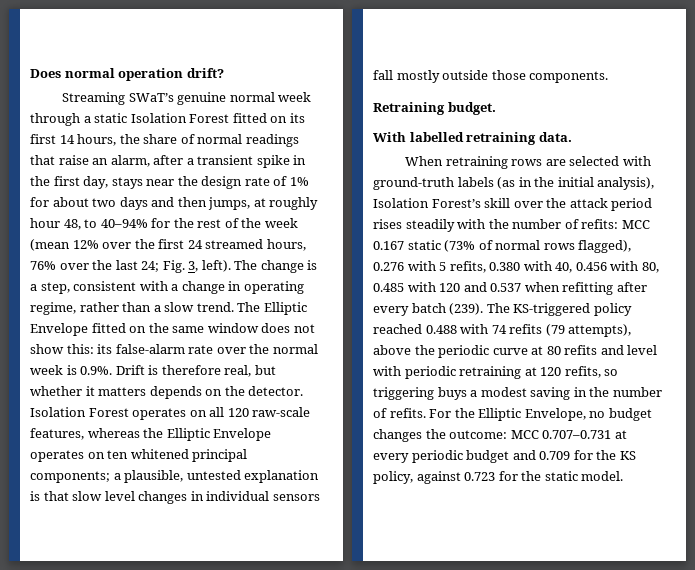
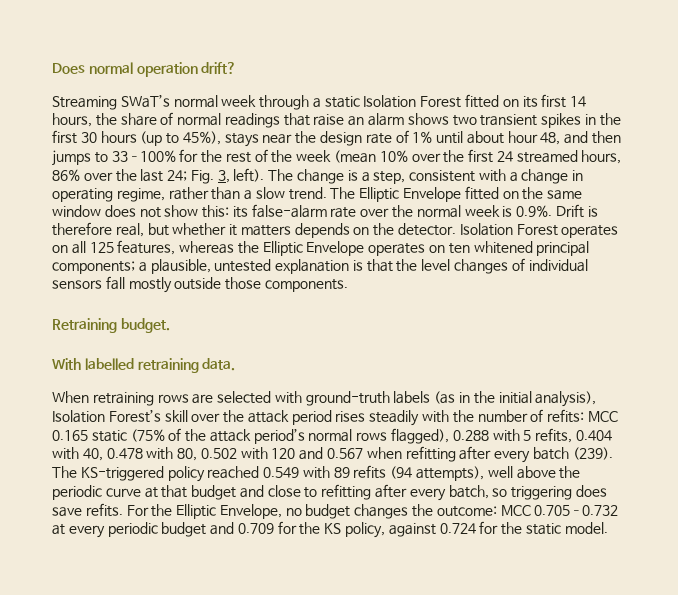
[177,92,227,105] genuine -> (170, 101) none
[110,155,307,168] [30,176,109,189] alarm, after a transient spike in the first day, -> [368,113,621,128] [52,130,221,146] alarm shows two transient spikes in the first 30 hours (up to 45%),
[30,197,319,210] [30,218,148,230] for about two days and then jumps, at roughly hour 48, to 40–94% -> [436,131,622,145] [52,150,176,166] until about hour 48, and then jumps to 33–100%
[72,240,99,249] 12% -> [379,150,408,162] 10%
[30,261,56,270] 76% -> [52,169,80,181] 86%
[227,407,311,417] 120 raw-scale -> [89,242,114,253] 125
[72,491,103,501] slow -> [396,259,418,272] the
[190,491,204,501] in -> [511,258,525,271] of
[373,240,493,252] 0.167 static (73% of -> [52,428,305,444] 0.165 static (75% of the attack period’s
[373,262,404,271] 0.276 -> [452,430,489,441] 0.288
[489,262,521,271] 0.380 -> [575,430,612,441] 0.404
[575,262,607,271] 0.456 -> [106,448,143,459] 0.478
[373,283,404,292] 0.485 -> [200,448,237,459] 0.502
[490,283,522,292] 0.537 -> [327,448,364,459] 0.567
[425,324,632,337] 0.488 with 74 refits (79 attempts), -> [263,465,513,481] 0.549 with 89 refits (94 attempts), well
[546,345,658,355] [373,366,619,379] [373,387,662,400] [373,408,387,418] 80 refits and level with periodic retraining at 120 refits, so triggering buys a modest saving in the number of -> [161,484,607,501] [52,507,82,517] that budget and close to refitting after every batch, so triggering does save
[542,430,612,439] 0.707–0.731 -> [534,505,619,516] 0.705–0.732
[464,472,496,481] 0.723 -> [439,523,476,534] 0.724

